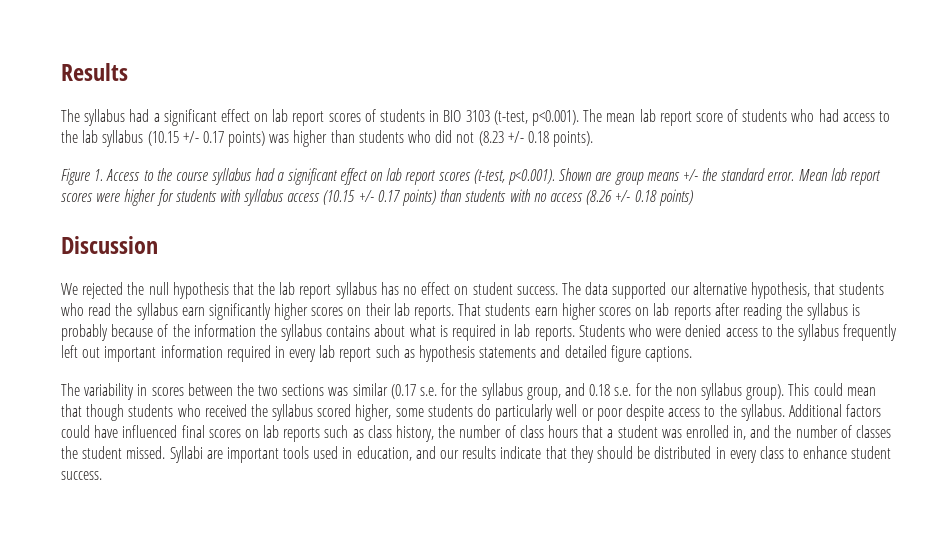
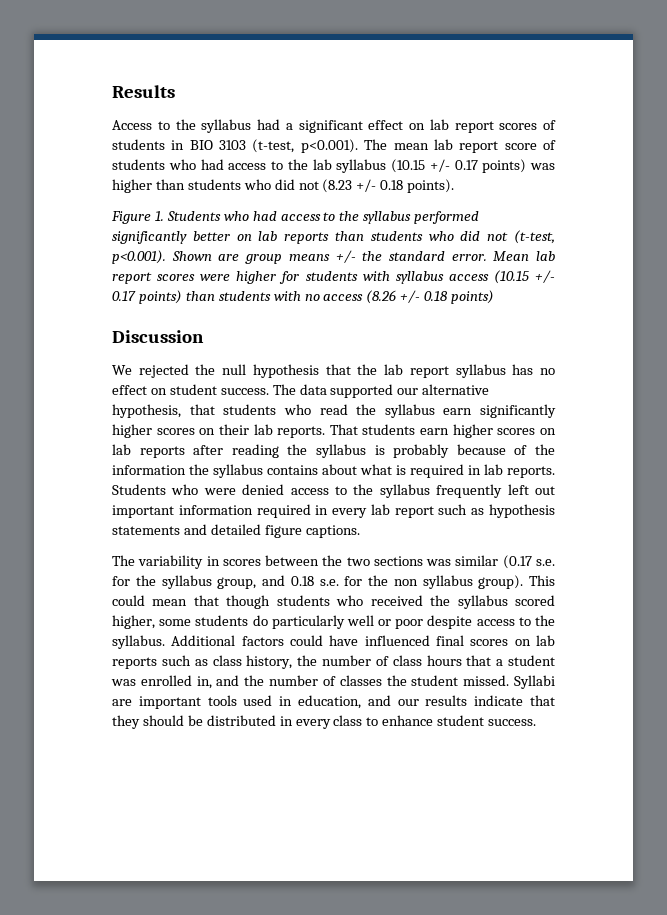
[61,109,80,122] The -> [112,119,196,130] Access to the
[106,168,471,185] Access to the course syllabus had a significant effect on lab report scores -> [166,211,480,224] [112,231,509,244] Students who had access to the syllabus performed significantly better on lab reports than students who did not

